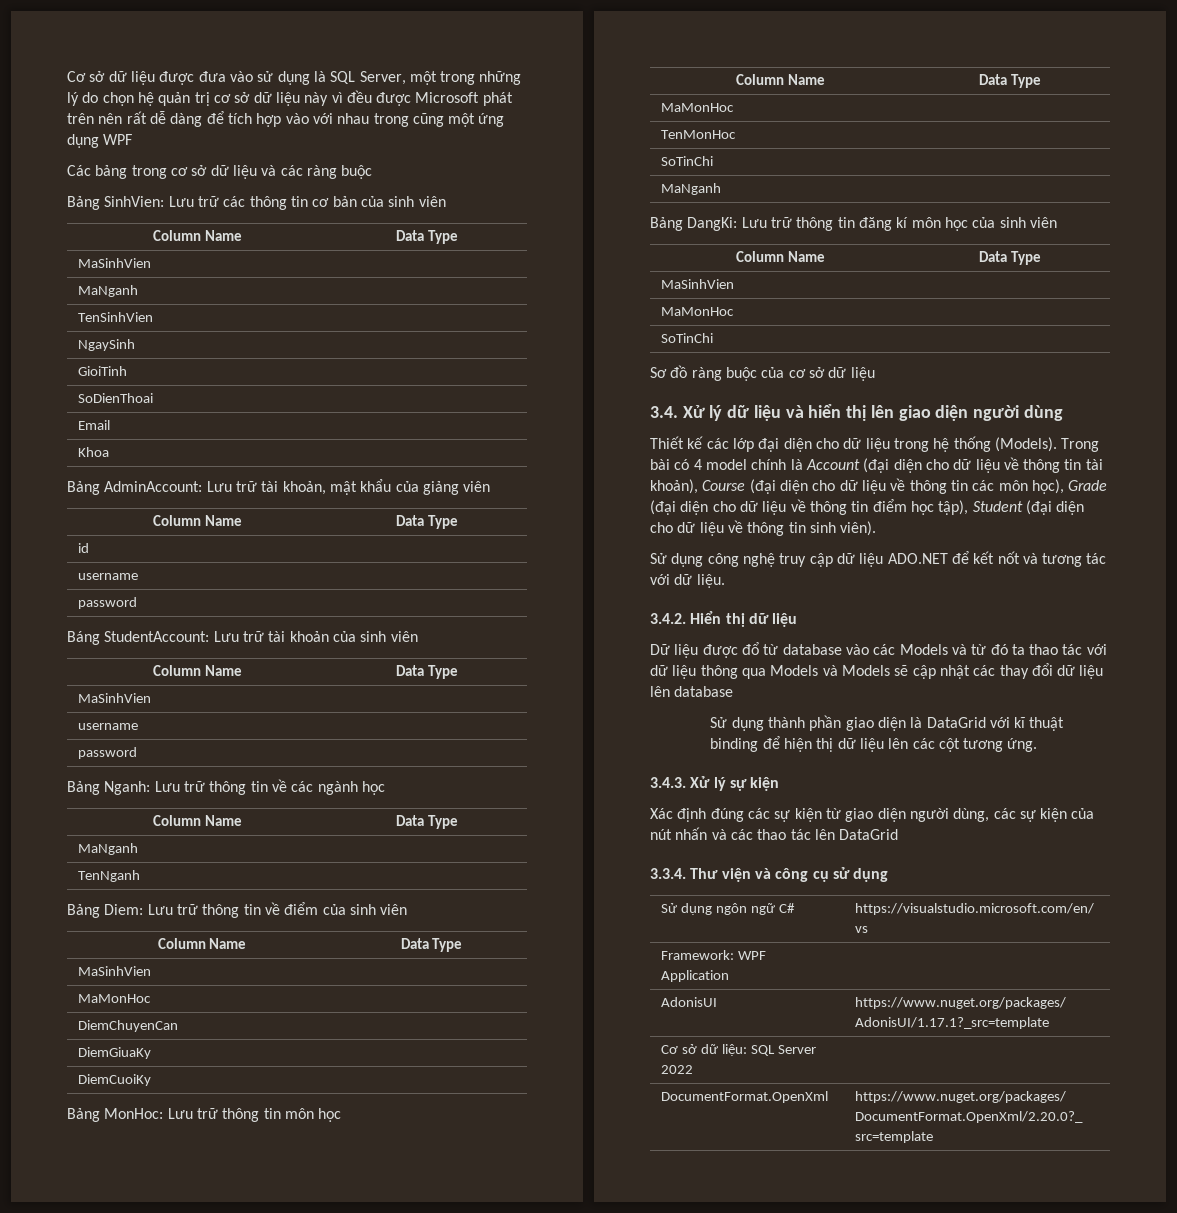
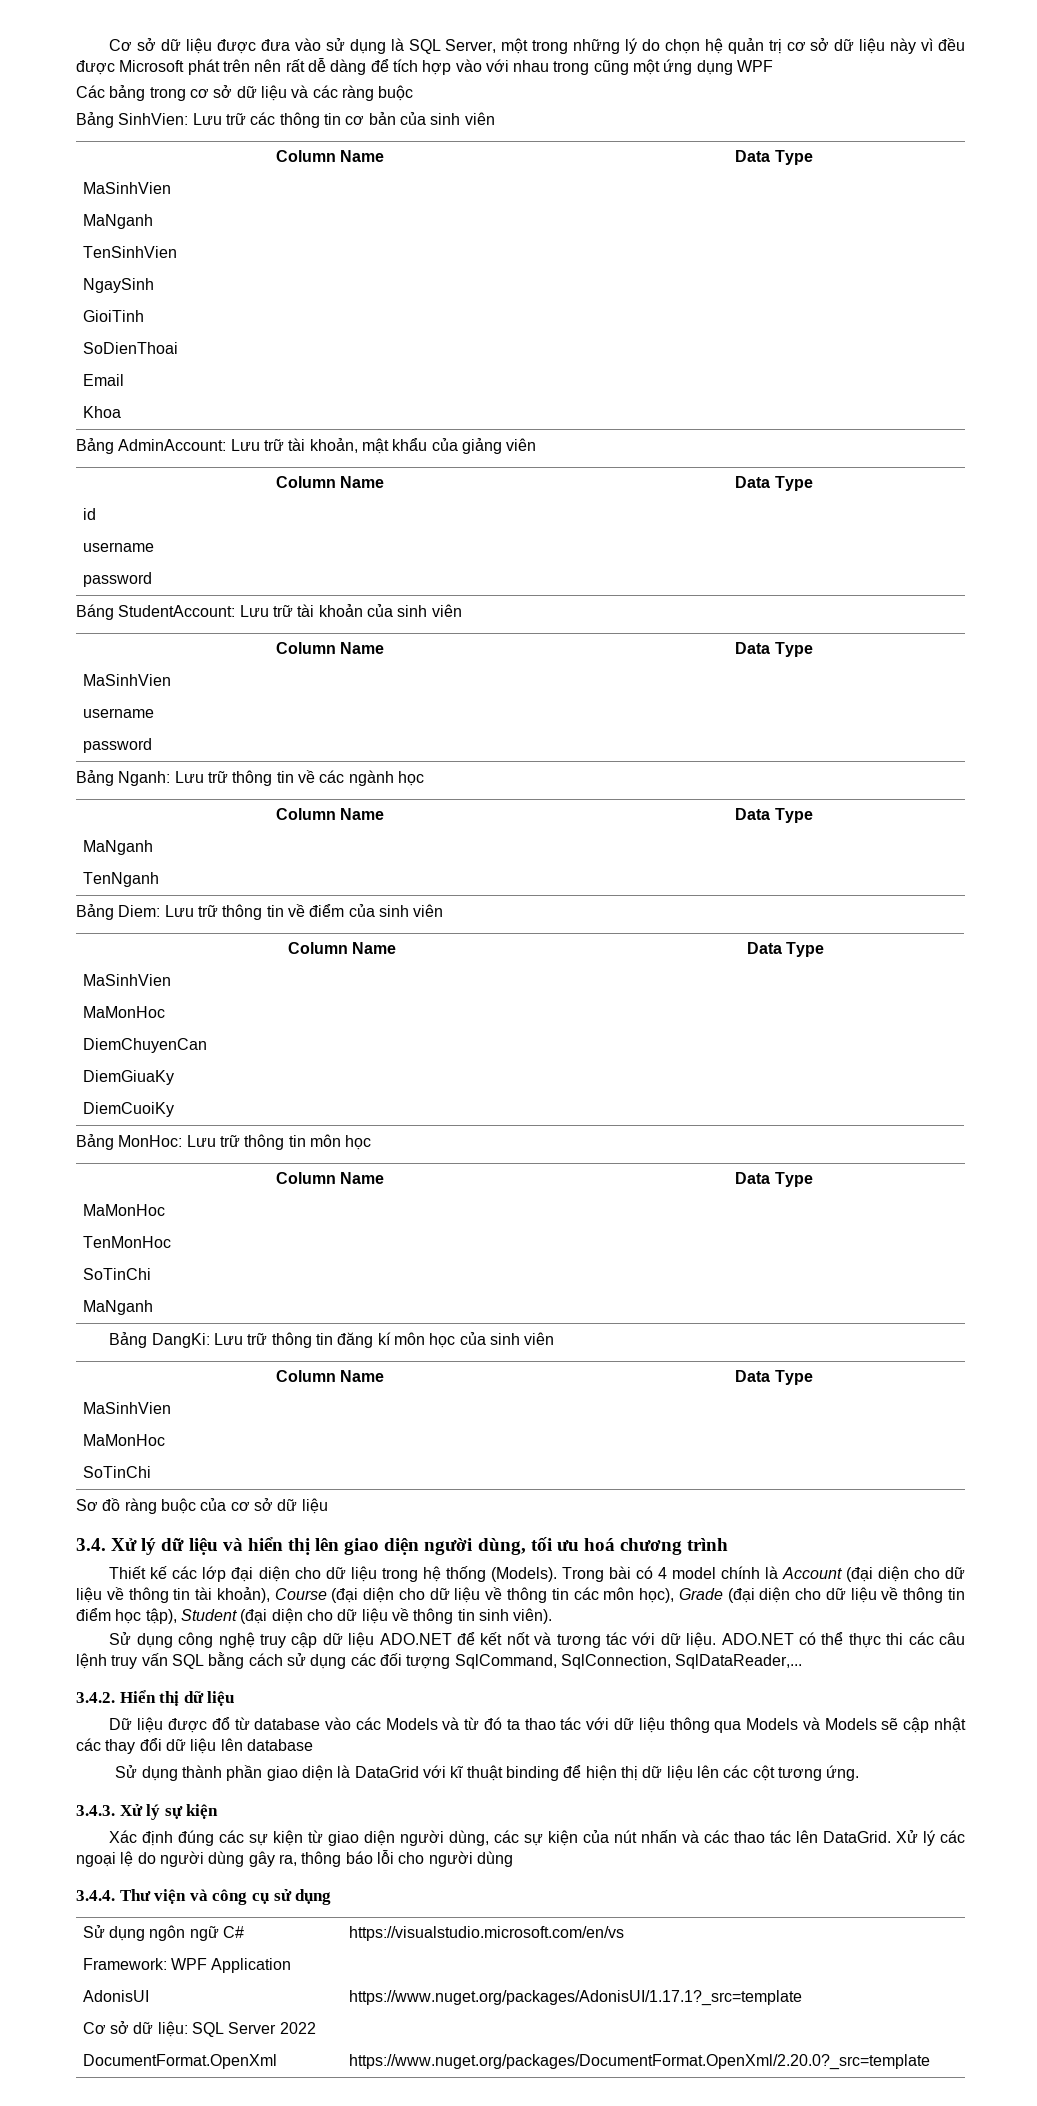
[1023,405,1063,421] dùng -> [477,1537,729,1555] dùng, tối ưu hoá chương trình
(725, 581) none -> [721,1632,966,1648] [76,1652,803,1669] ADO.NET có thể thực thi các câu lệnh truy vấn SQL bằng cách sử dụng các đối tượng SqlCommand, SqlConnection, SqlDataReader,...
[839,829,899,840] [650,868,686,879] DataGrid // 3.3.4. -> [823,1830,965,1846] [76,1850,513,1867] [76,1890,115,1901] DataGrid. Xử lý các ngoại lệ do người dùng gây ra, thông báo lỗi cho người dùng // 3.4.4.

